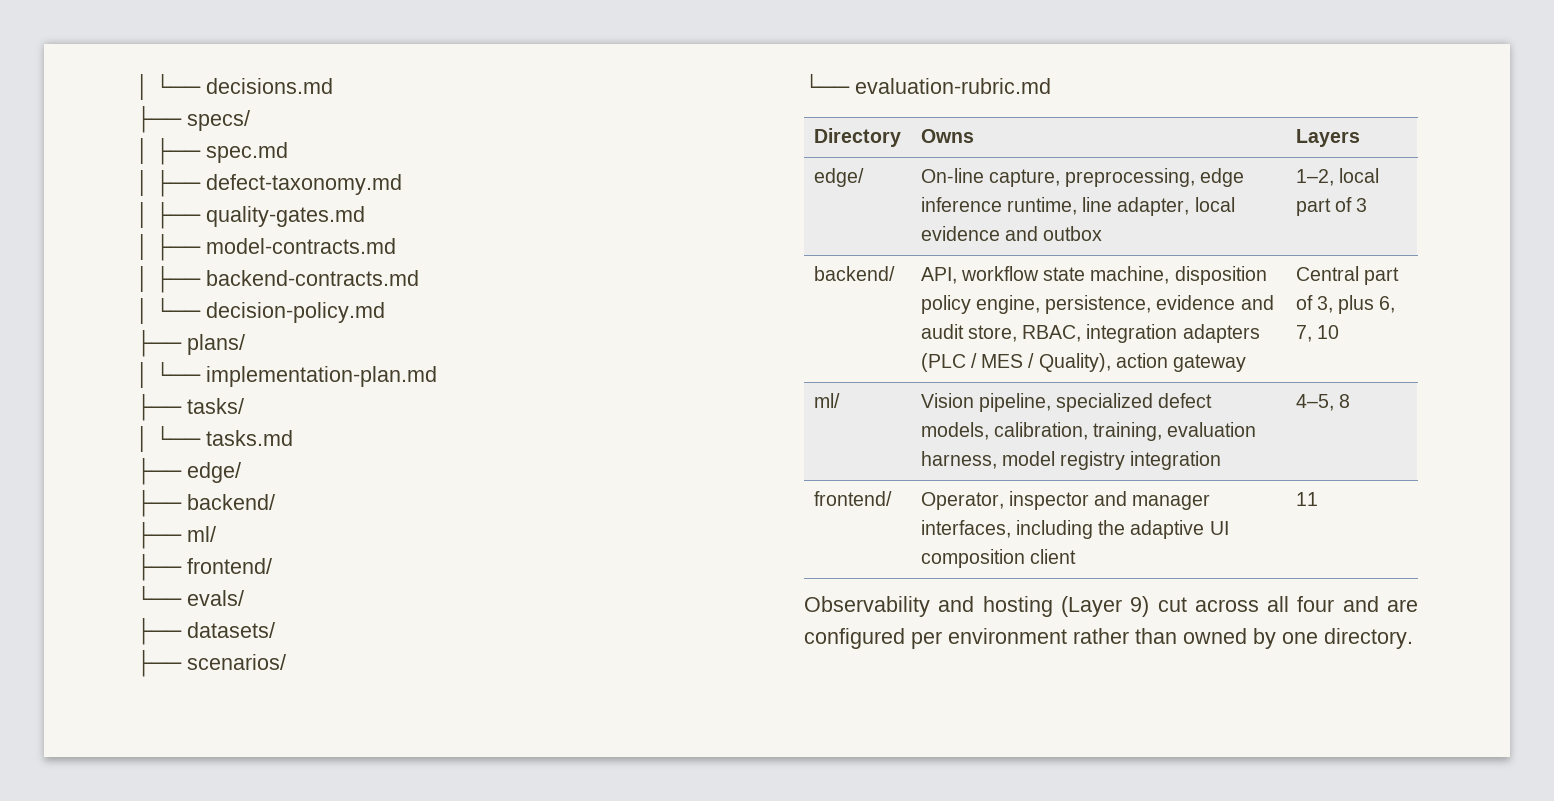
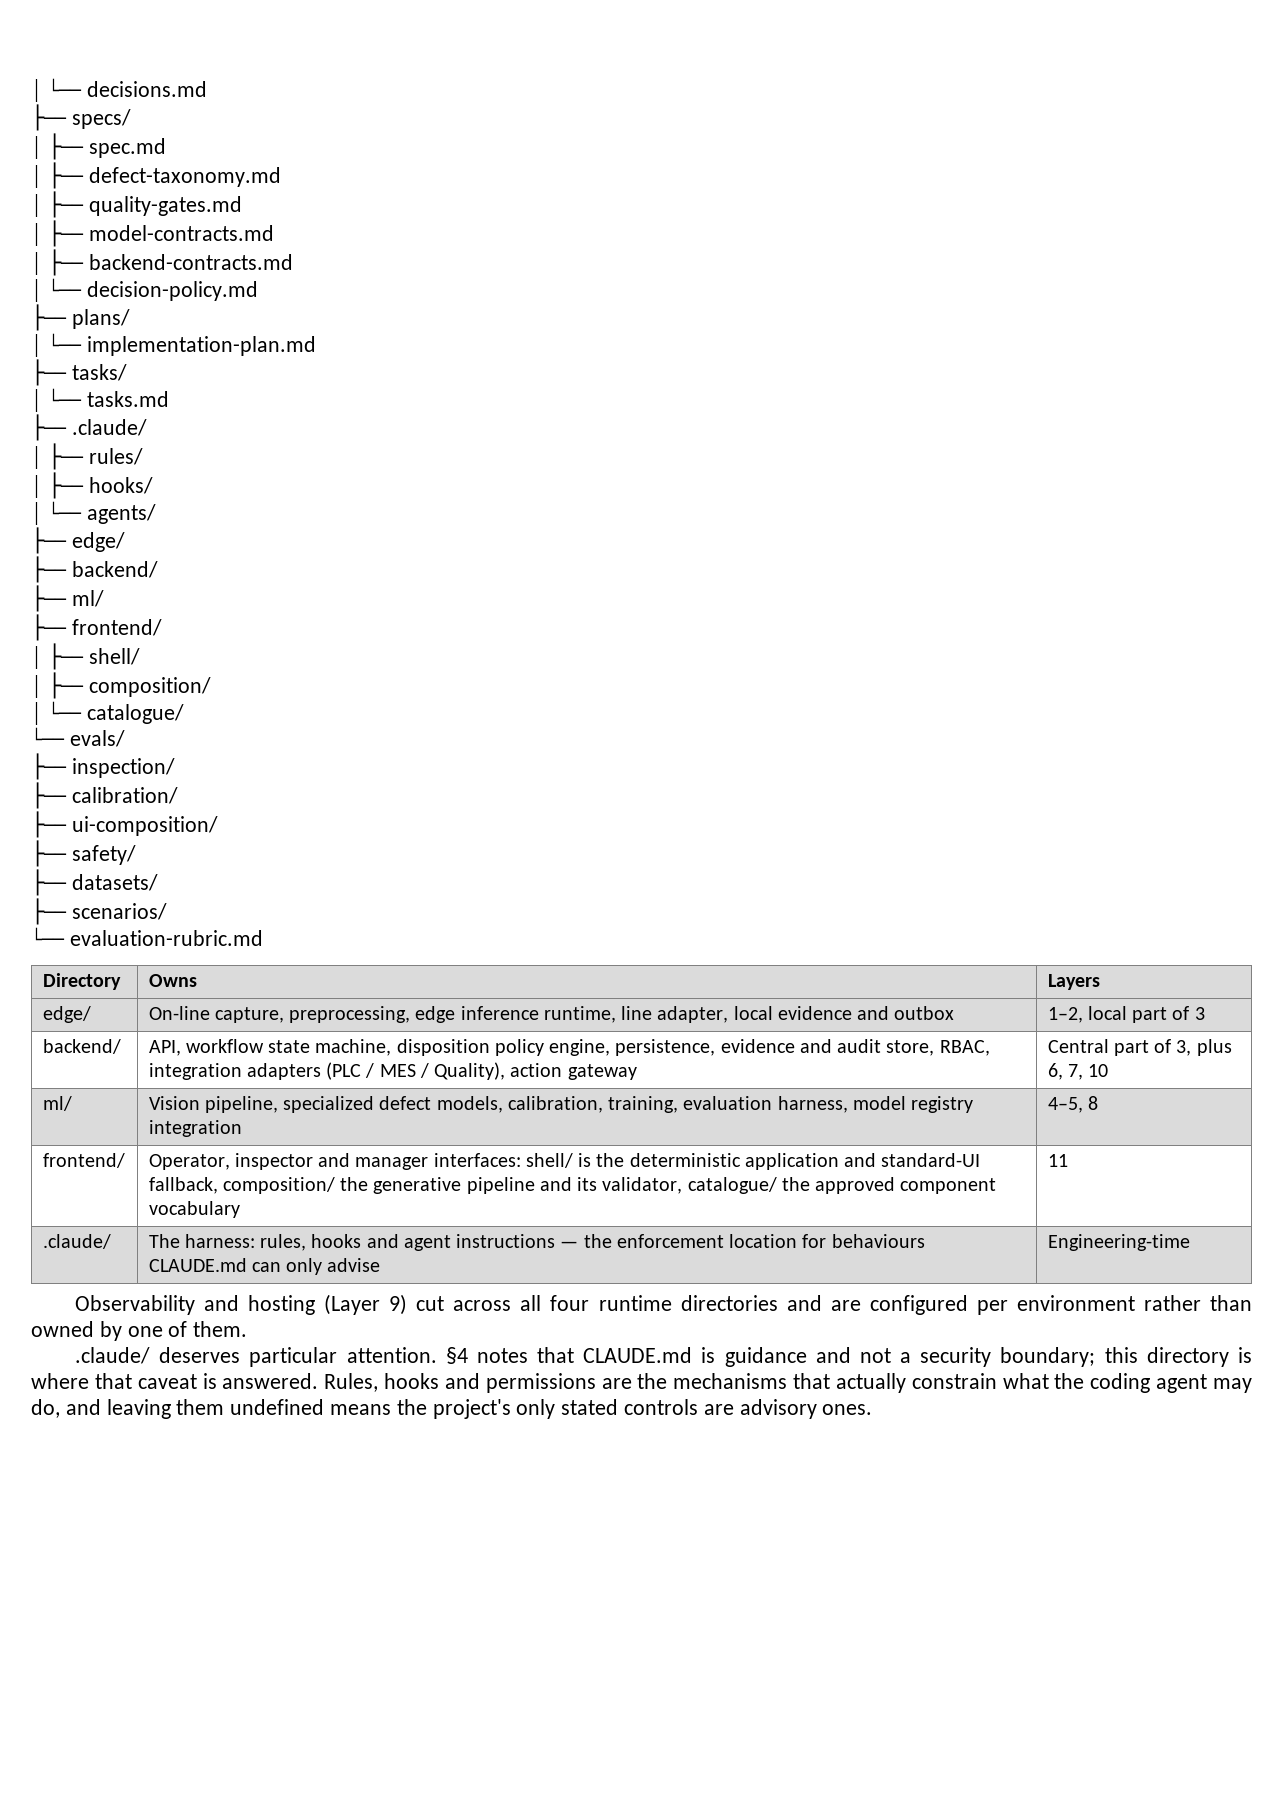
(293, 438) none -> [31,414,147,441] [31,443,143,470] [31,472,153,499] [31,501,156,525] // ├── .claude/ // │ ├── rules/ // │ ├── hooks/ // │ └── agents/
[136,586,244,606] └── evals/ -> [31,643,140,670] [31,672,211,699] [31,701,184,725] [31,727,125,747] [31,753,175,780] [31,782,178,809] [31,811,218,838] [31,840,136,867] │ ├── shell/ // │ ├── composition/ // │ └── catalogue/ // └── evals/ // ├── inspection/ // ├── calibration/ // ├── ui-composition/ // ├── safety/
[920,520,1229,539] [920,549,1076,568] [1295,492,1318,506] interfaces, including the adaptive UI composition client | 11 -> [433,1153,981,1170] [148,1177,997,1194] [148,1201,240,1218] [1047,1154,1068,1167] [42,1234,111,1249] [148,1234,925,1251] [148,1258,381,1275] [1047,1234,1190,1251] interfaces: shell/ is the deterministic application and standard-UI fallback, composition/ the generative pipeline and its validator, catalogue/ the approved component vocabulary | 11 // .claude/ | The harness: rules, hooks and agent instructions — the enforcement location for behaviours CLAUDE.md can only advise | Engineering-time
(1335, 604) none -> [598,1295,778,1311] runtime directories
[1324,628,1413,649] directory. -> [168,1321,248,1337] [74,1347,1253,1367] [31,1373,1253,1393] [31,1399,873,1419] of them. // .claude/ deserves particular attention. §4 notes that CLAUDE.md is guidance and not a security boundary; this directory is where that caveat is answered. Rules, hooks and permissions are the mechanisms that actually constrain what the coding agent may do, and leaving them undefined means the project's only stated controls are advisory ones.

